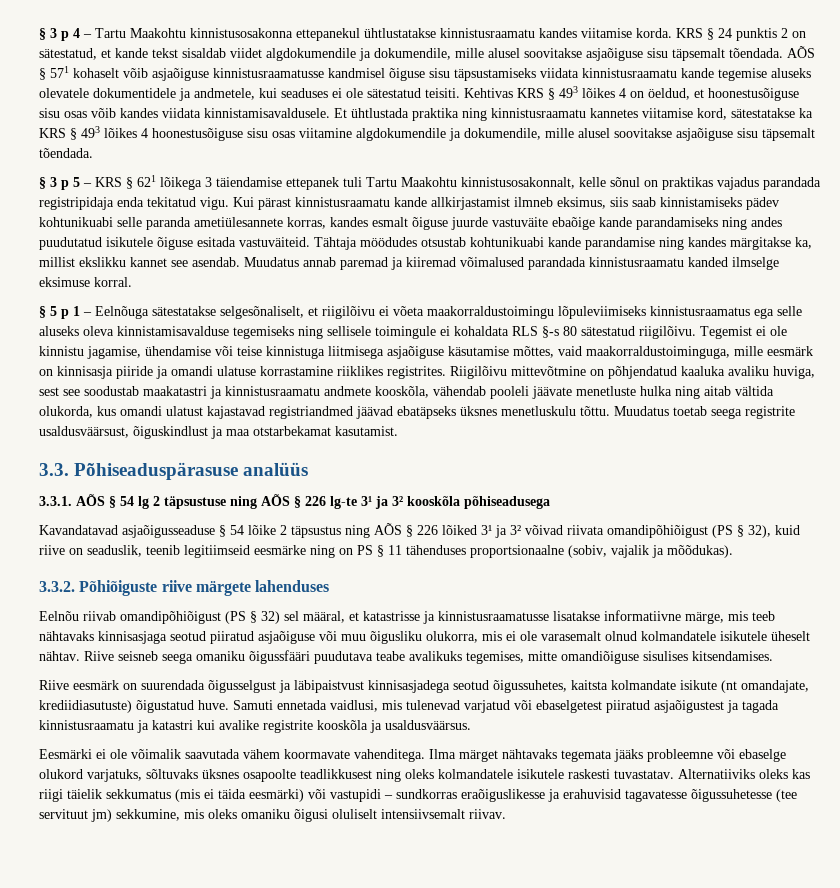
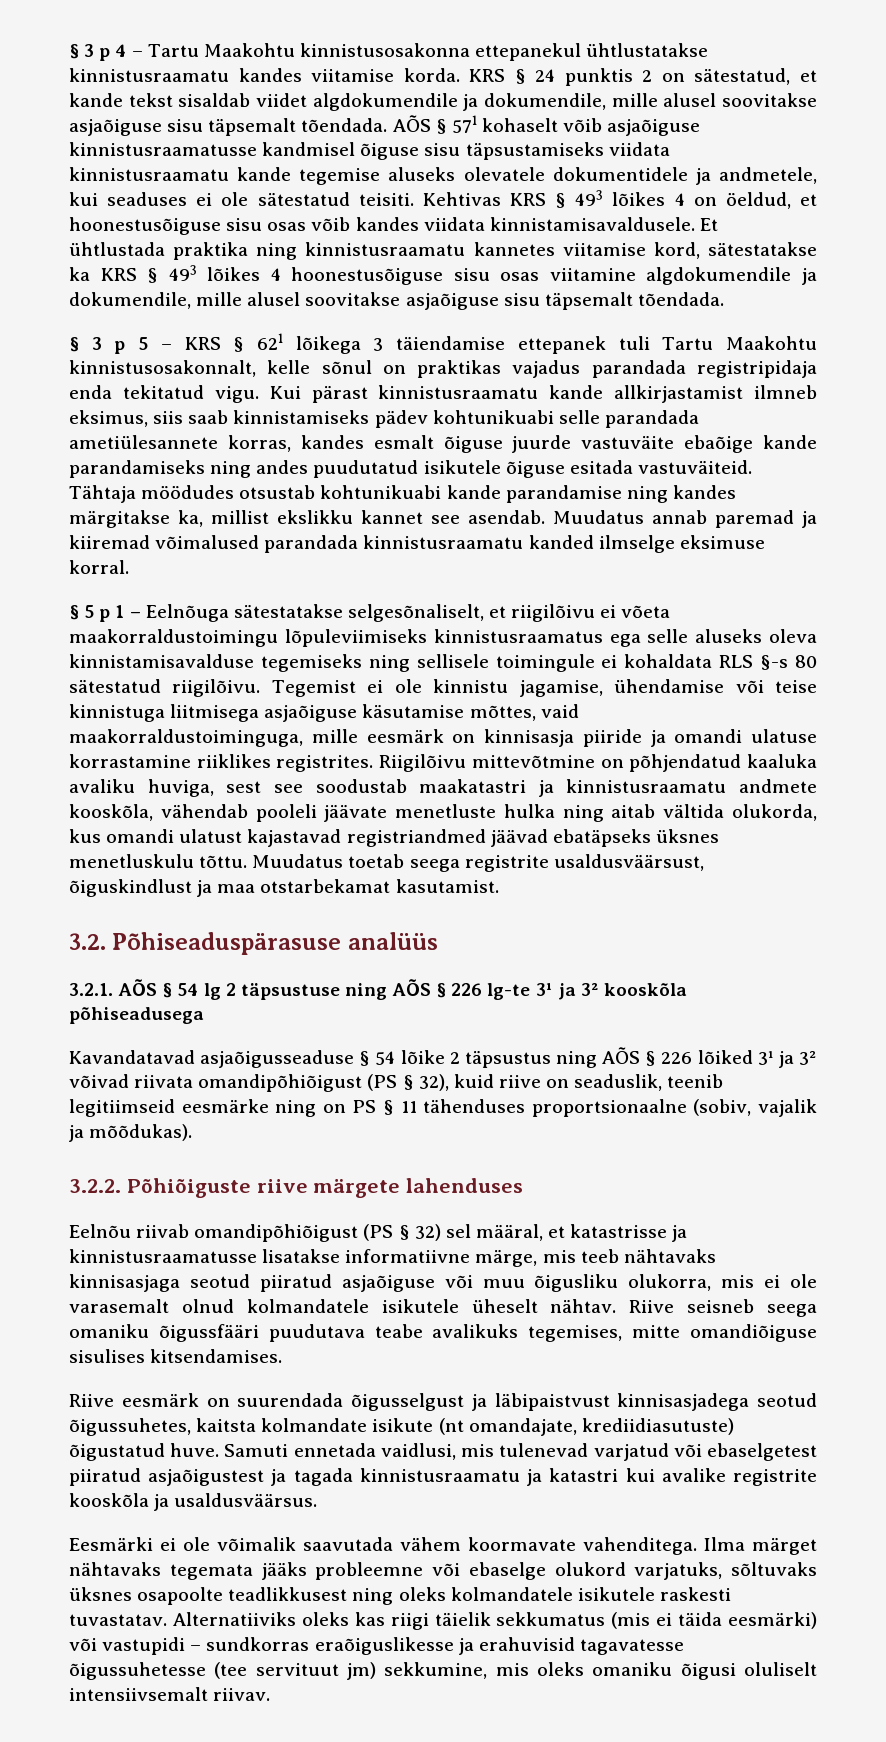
[146,217,191,230] paranda -> [604,410,699,428] parandada
[39,463,69,476] 3.3. -> [69,933,106,950] 3.2.
[39,496,72,506] 3.3.1. -> [69,983,113,996] 3.2.1.
[39,581,75,592] 3.3.2. -> [69,1179,121,1193] 3.2.2.

